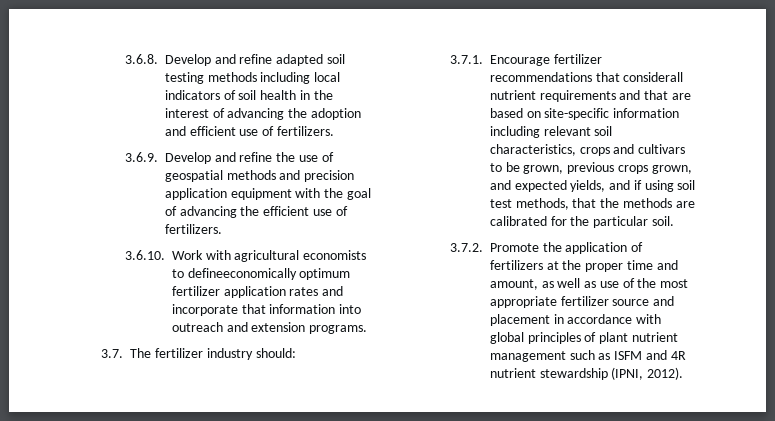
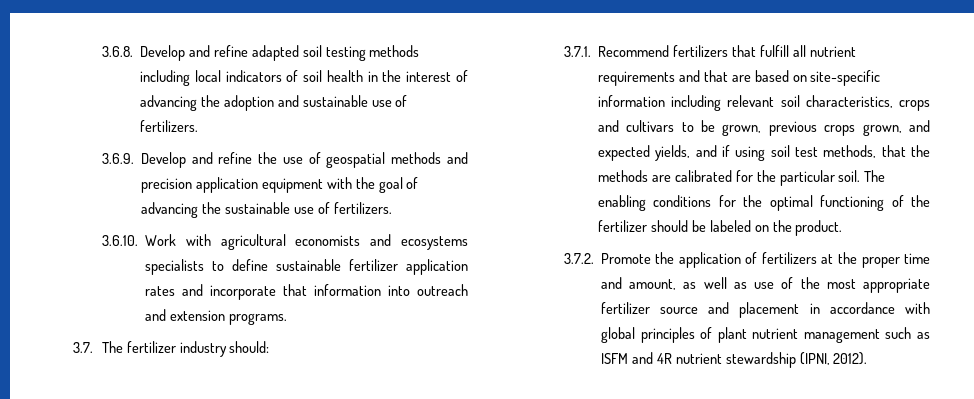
[189,126,236,136] efficient -> [302,95,368,107] sustainable
[263,206,310,216] efficient -> [224,202,290,214] sustainable
[171,268,351,280] to defineeconomically optimum -> [370,234,468,250] [144,259,341,275] and ecosystems specialists to define sustainable
[489,54,602,66] [489,72,684,82] Encourage fertilizer recommendations that considerall -> [597,45,806,57] Recommend fertilizers that fulfill all
(674, 221) none -> [864,170,886,182] [597,195,930,211] [597,220,843,236] The enabling conditions for the optimal functioning of the fertilizer should be labeled on the product.

